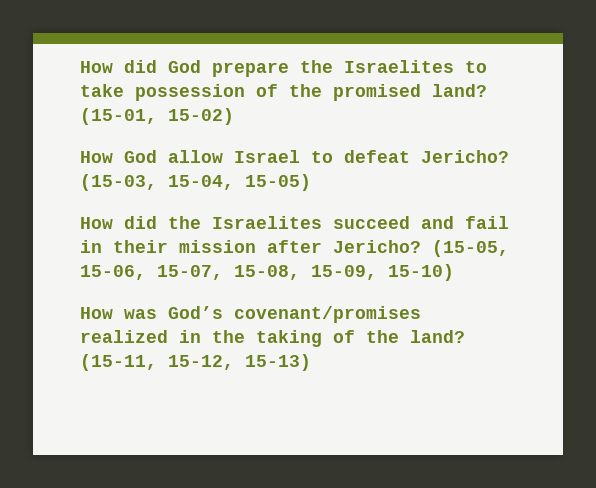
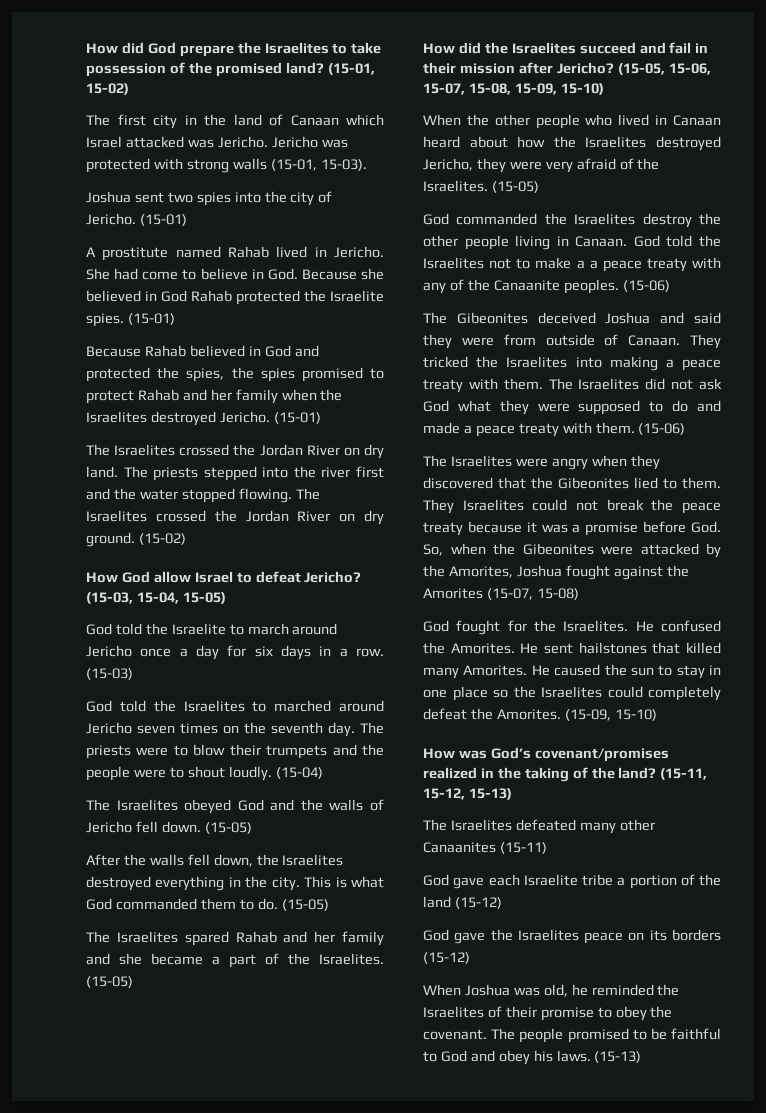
(234, 116) none -> [86,114,384,129] [86,136,348,148] [86,158,367,173] [86,191,333,206] [86,213,187,226] [86,246,384,261] [86,268,384,280] [86,290,384,305] [86,313,175,327] [86,345,319,357] [86,367,384,382] [86,389,343,404] [86,411,321,426] [86,444,384,459] [86,466,384,481] [86,488,320,503] [86,510,384,525] [86,532,186,547] // The first city in the land of Canaan which Israel attacked was Jericho. Jericho was protected with strong walls (15-01, 15-03). // Joshua sent two spies into the city of Jericho. (15-01) // A prostitute named Rahab lived in Jericho. She had come to believe in God. Because she believed in God Rahab protected the Israelite spies. (15-01) // Because Rahab believed in God and protected the spies, the spies promised to protect Rahab and her family when the Israelites destroyed Jericho. (15-01) // The Israelites crossed the Jordan River on dry land. The priests stepped into the river first and the water stopped flowing. The Israelites crossed the Jordan River on dry ground. (15-02)
(311, 182) none -> [86,623,338,635] [86,645,385,660] [86,668,133,680] [86,700,384,712] [86,722,384,737] [86,744,385,759] [86,766,323,781] [86,799,385,814] [86,821,252,834] [86,854,344,867] [86,876,385,891] [86,898,329,911] [86,931,384,946] [86,953,384,968] [86,976,133,988] // God told the Israelite to march around Jericho once a day for six days in a row. (15-03) // God told the Israelites to marched around Jericho seven times on the seventh day. The priests were to blow their trumpets and the people were to shout loudly. (15-04) // The Israelites obeyed God and the walls of Jericho fell down. (15-05) // After the walls fell down, the Israelites destroyed everything in the city. This is what God commanded them to do. (15-05) // The Israelites spared Rahab and her family and she became a part of the Israelites. (15-05)
(454, 272) none -> [423,114,721,129] [423,136,721,151] [423,158,660,173] [423,180,539,193] [423,213,721,228] [423,235,721,250] [423,257,721,272] [423,279,670,294] [423,312,721,324] [423,334,721,349] [423,356,721,371] [423,378,722,393] [423,400,721,415] [423,422,686,437] [423,455,660,470] [423,477,721,489] [423,499,721,514] [423,521,721,536] [423,543,721,558] [423,565,689,580] [423,588,579,600] [423,620,721,635] [423,642,721,654] [423,664,721,679] [423,686,721,701] [423,708,657,721] // When the other people who lived in Canaan heard about how the Israelites destroyed Jericho, they were very afraid of the Israelites. (15-05) // God commanded the Israelites destroy the other people living in Canaan. God told the Israelites not to make a a peace treaty with any of the Canaanite peoples. (15-06) // The Gibeonites deceived Joshua and said they were from outside of Canaan. They tricked the Israelites into making a peace treaty with them. The Israelites did not ask God what they were supposed to do and made a peace treaty with them. (15-06) // The Israelites were angry when they discovered that the Gibeonites lied to them. They Israelites could not break the peace treaty because it was a promise before God. So, when the Gibeonites were attacked by the Amorites, Joshua fought against the Amorites (15-07, 15-08) // God fought for the Israelites. He confused the Amorites. He sent hailstones that killed many Amorites. He caused the sun to stay in one place so the Israelites could completely defeat the Amorites. (15-09, 15-10)
(311, 362) none -> [423,819,655,834] [423,842,547,854] [423,874,721,889] [423,896,502,909] [423,929,721,944] [423,952,470,964] [423,984,680,997] [423,1006,673,1021] [423,1028,721,1043] [423,1050,642,1065] // The Israelites defeated many other Canaanites (15-11) // God gave each Israelite tribe a portion of the land (15-12) // God gave the Israelites peace on its borders (15-12) // When Joshua was old, he reminded the Israelites of their promise to obey the covenant. The people promised to be faithful to God and obey his laws. (15-13)

